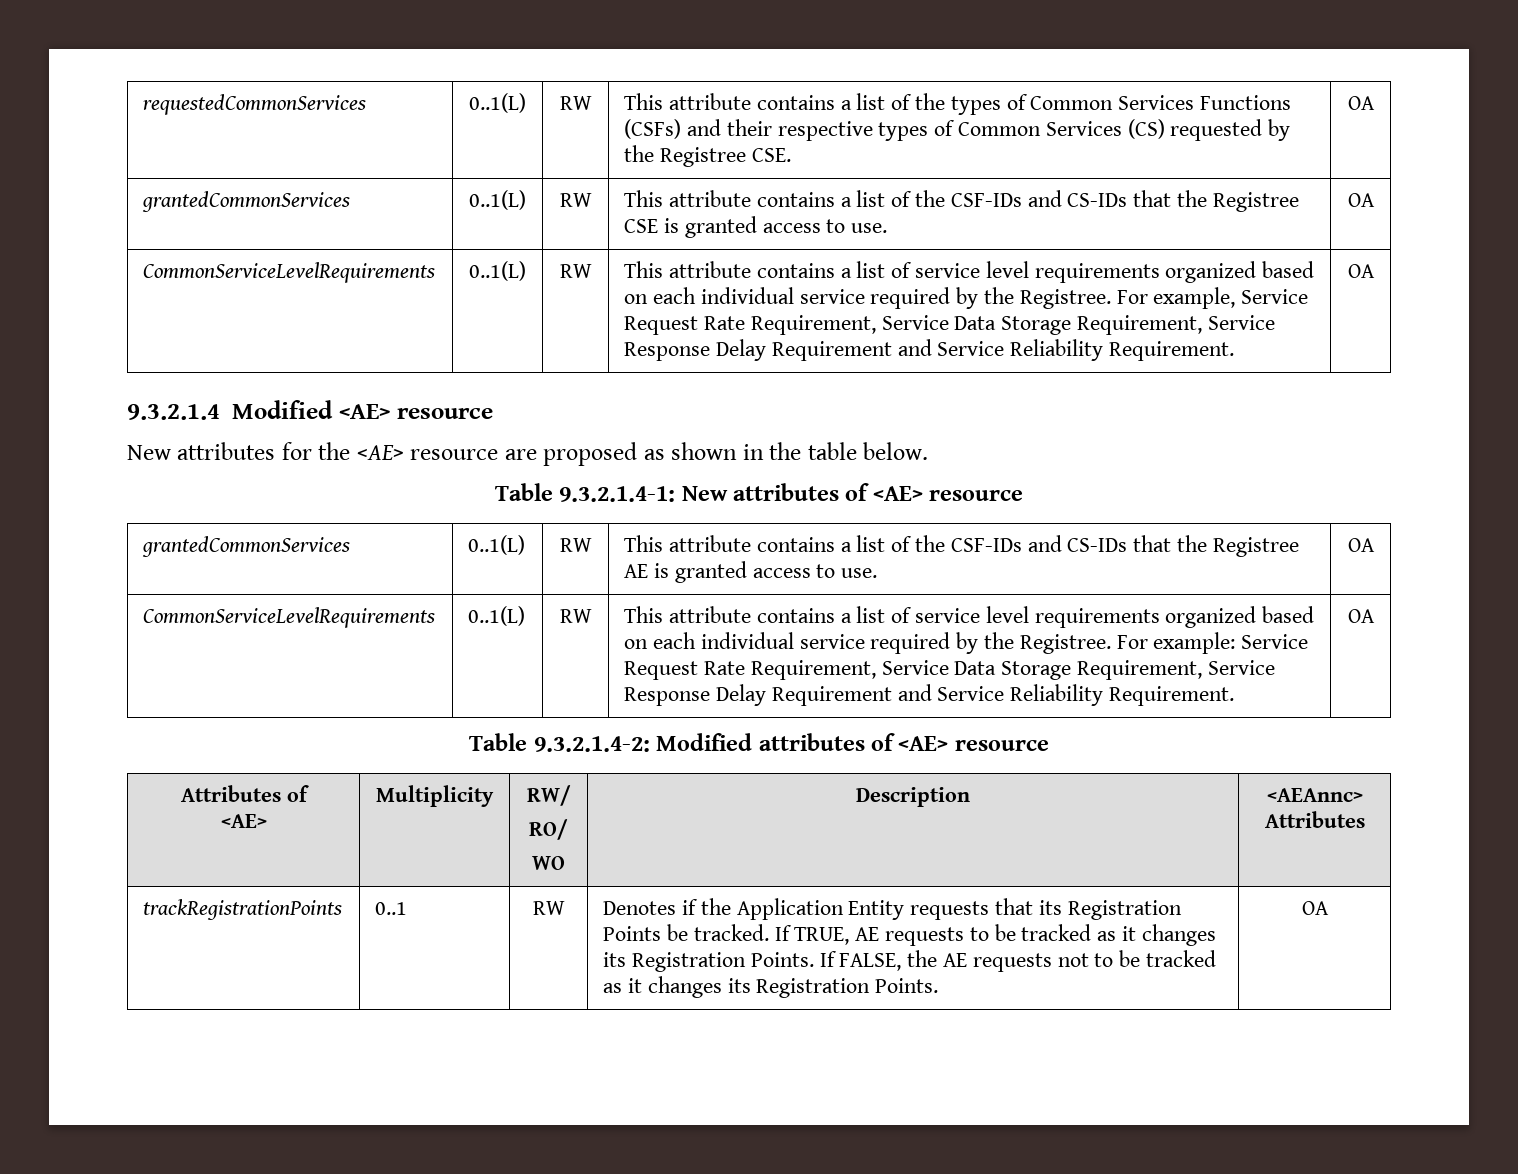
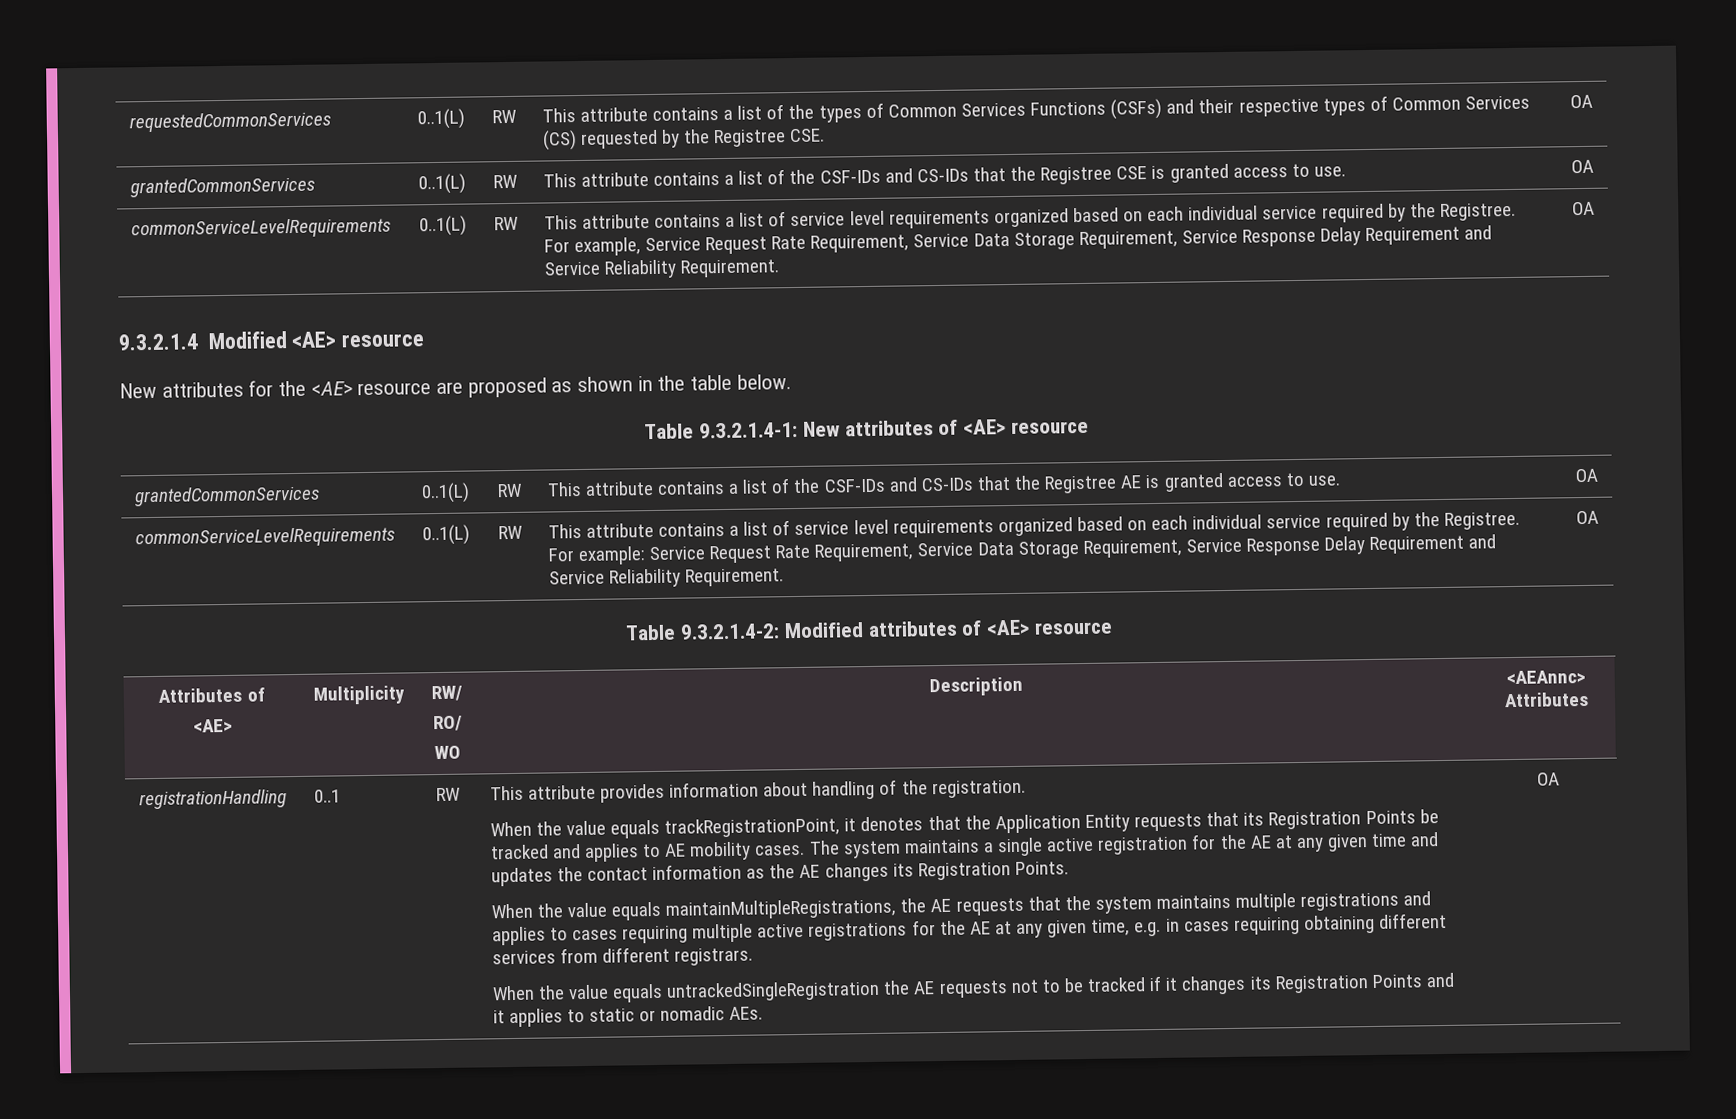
[143,262,436,283] CommonServiceLevelRequirements -> [130,217,391,240] commonServiceLevelRequirements
[143,607,436,628] CommonServiceLevelRequirements -> [134,526,395,549] commonServiceLevelRequirements
[143,899,343,920] trackRegistrationPoints -> [138,789,287,810] registrationHandling
[603,899,699,915] Denotes if -> [489,779,1026,803] [489,815,961,839] This attribute provides information about handling of the registration. // When the value equals trackRegistrationPoint, it denotes that
[693,924,1216,946] [603,951,902,972] tracked. If TRUE, AE requests to be tracked as it changes its Registration Points. If FALSE, -> [489,832,1440,862] [490,861,1069,887] [490,891,1432,921] [491,912,1448,946] [491,946,754,966] [491,980,881,1003] tracked and applies to AE mobility cases. The system maintains a single active registration for the AE at any given time and updates the contact information as the AE changes its Registration Points. // When the value equals maintainMultipleRegistrations, the AE requests that the system maintains multiple registrations and applies to cases requiring multiple active registrations for the AE at any given time, e.g. in cases requiring obtaining different services from different registrars. // When the value equals untrackedSingleRegistration
[603,976,939,998] as it changes its Registration Points. -> [1149,972,1455,995] [492,1006,764,1028] if it changes its Registration Points and it applies to static or nomadic AEs.

